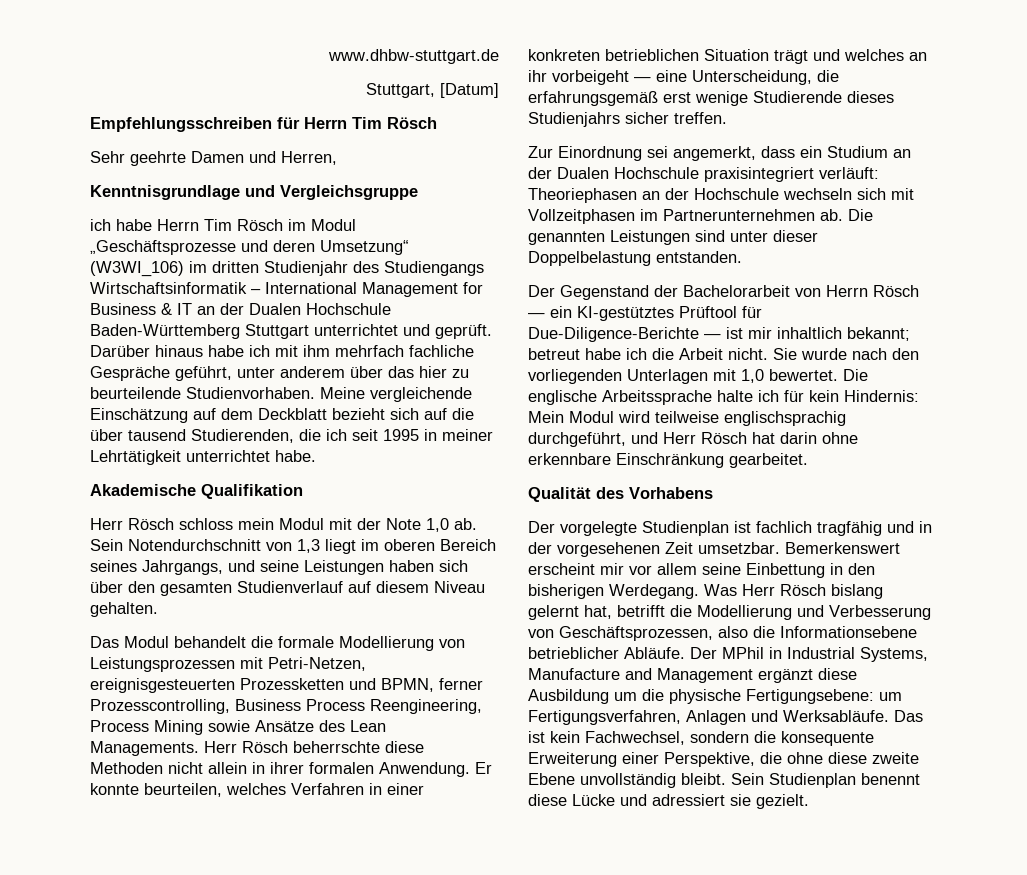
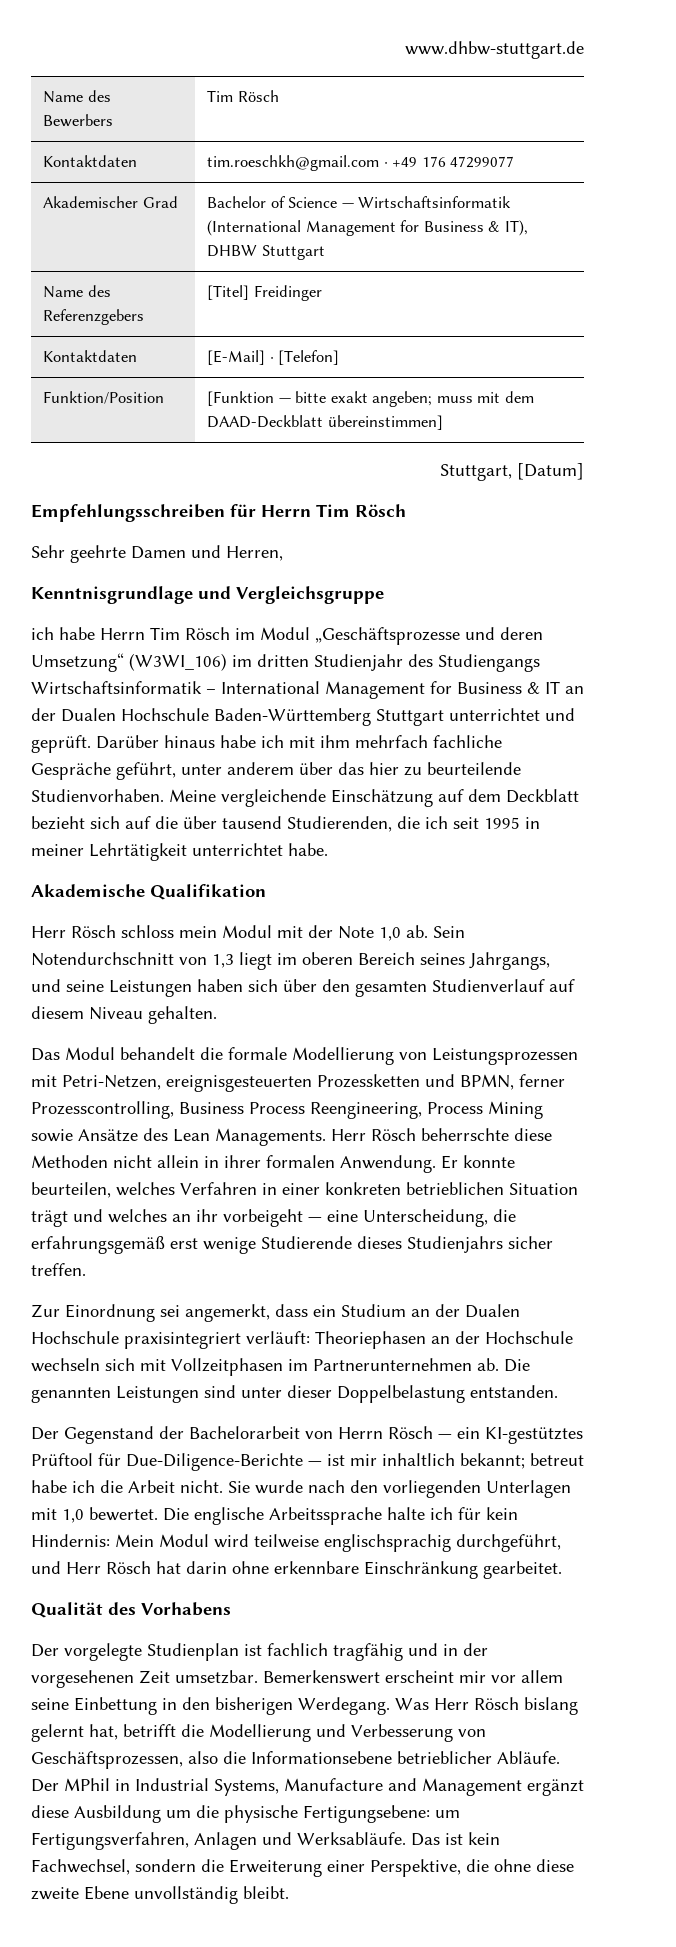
(499, 56) none -> [43,90,111,103] [43,114,114,127] [207,90,279,102] [43,155,138,167] [207,155,515,171] [43,196,178,208] [207,196,512,208] [207,220,528,236] [207,245,325,260] [43,285,111,298] [43,309,145,325] [207,285,322,301] [43,350,138,362] [207,350,340,365] [43,391,165,404] [207,391,534,407] [207,415,443,430] // Name des Bewerbers | Tim Rösch // Kontaktdaten | tim.roeschkh@gmail.com · +49 176 47299077 // Akademischer Grad | Bachelor of Science — Wirtschaftsinformatik (International Management for Business & IT), DHBW Stuttgart // Name des Referenzgebers | [Titel] Freidinger // Kontaktdaten | [E-Mail] · [Telefon] // Funktion/Position | [Funktion — bitte exakt angeben; muss mit dem DAAD-Deckblatt übereinstimmen]
[781,731,874,746] konsequente -> (224, 1865) none
[731,773,920,788] [528,794,809,809] Sein Studienplan benennt diese Lücke und adressiert sie gezielt. -> (289, 1892) none

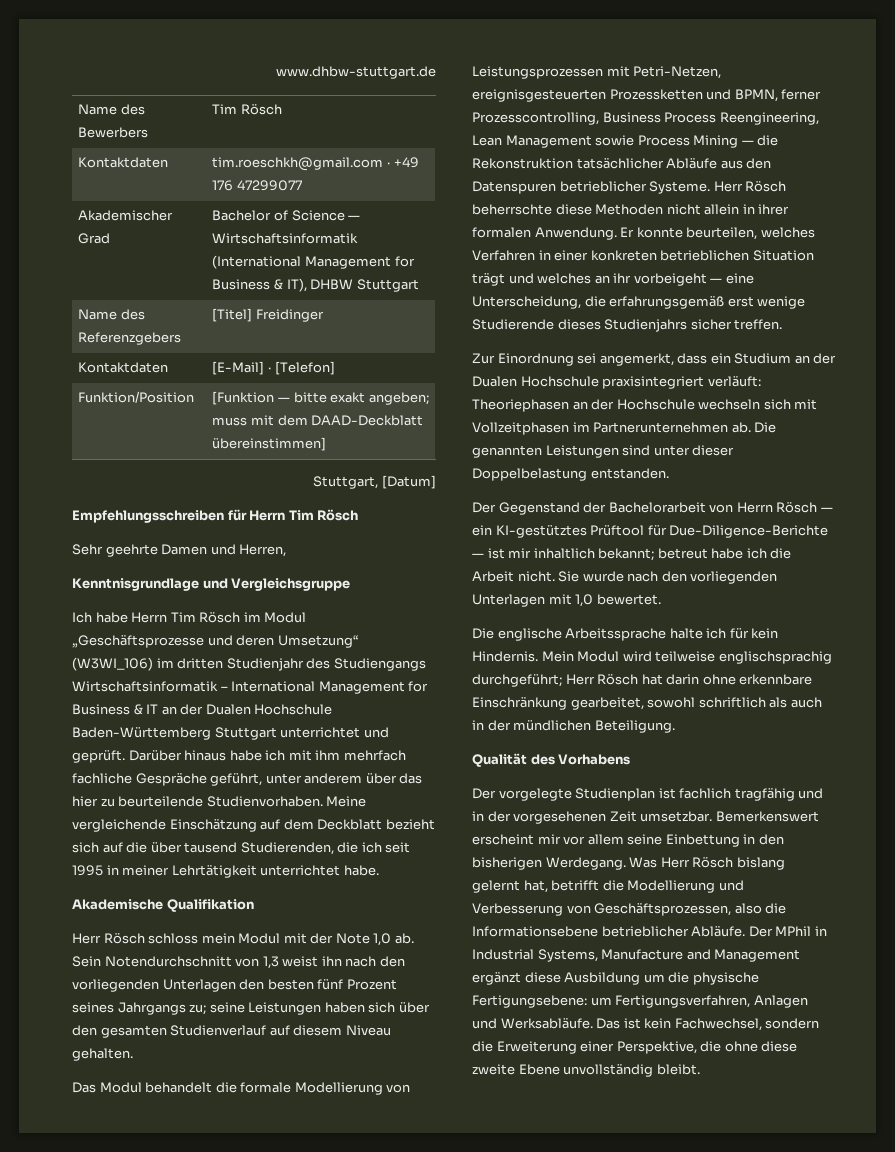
[31,627,54,640] ich -> [72,612,92,623] Ich
[239,952,550,970] [31,979,61,992] liegt im oberen Bereich seines Jahrgangs, und -> [282,956,405,967] [72,979,397,992] [72,1002,207,1015] weist ihn nach den vorliegenden Unterlagen den besten fünf Prozent seines Jahrgangs zu;
[427,1101,543,1119] [31,1128,326,1146] Process Mining sowie Ansätze des Lean Managements. -> [472,135,779,148] [472,158,772,169] [472,181,711,194] Lean Management sowie Process Mining — die Rekonstruktion tatsächlicher Abläufe aus den Datenspuren betrieblicher Systeme.
(158, 1514) none -> (661, 599) //
[31,1534,110,1547] Hindernis: -> [472,651,538,662] Hindernis.
[456,1534,561,1552] [31,1561,61,1574] durchgeführt, und -> [472,674,562,687] durchgeführt;
[483,1561,562,1579] gearbeitet. -> [570,697,822,710] [472,720,675,733] gearbeitet, sowohl schriftlich als auch in der mündlichen Beteiligung.

